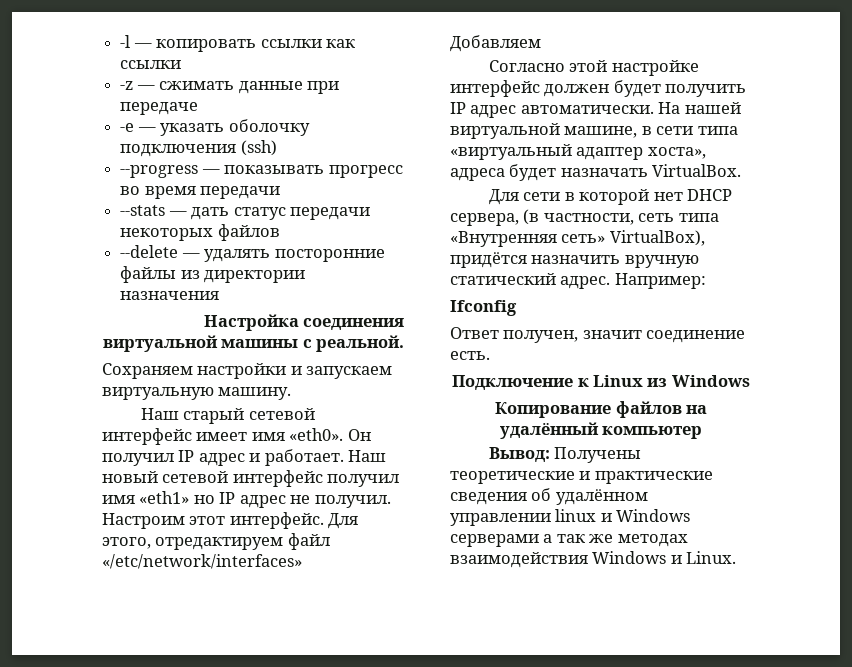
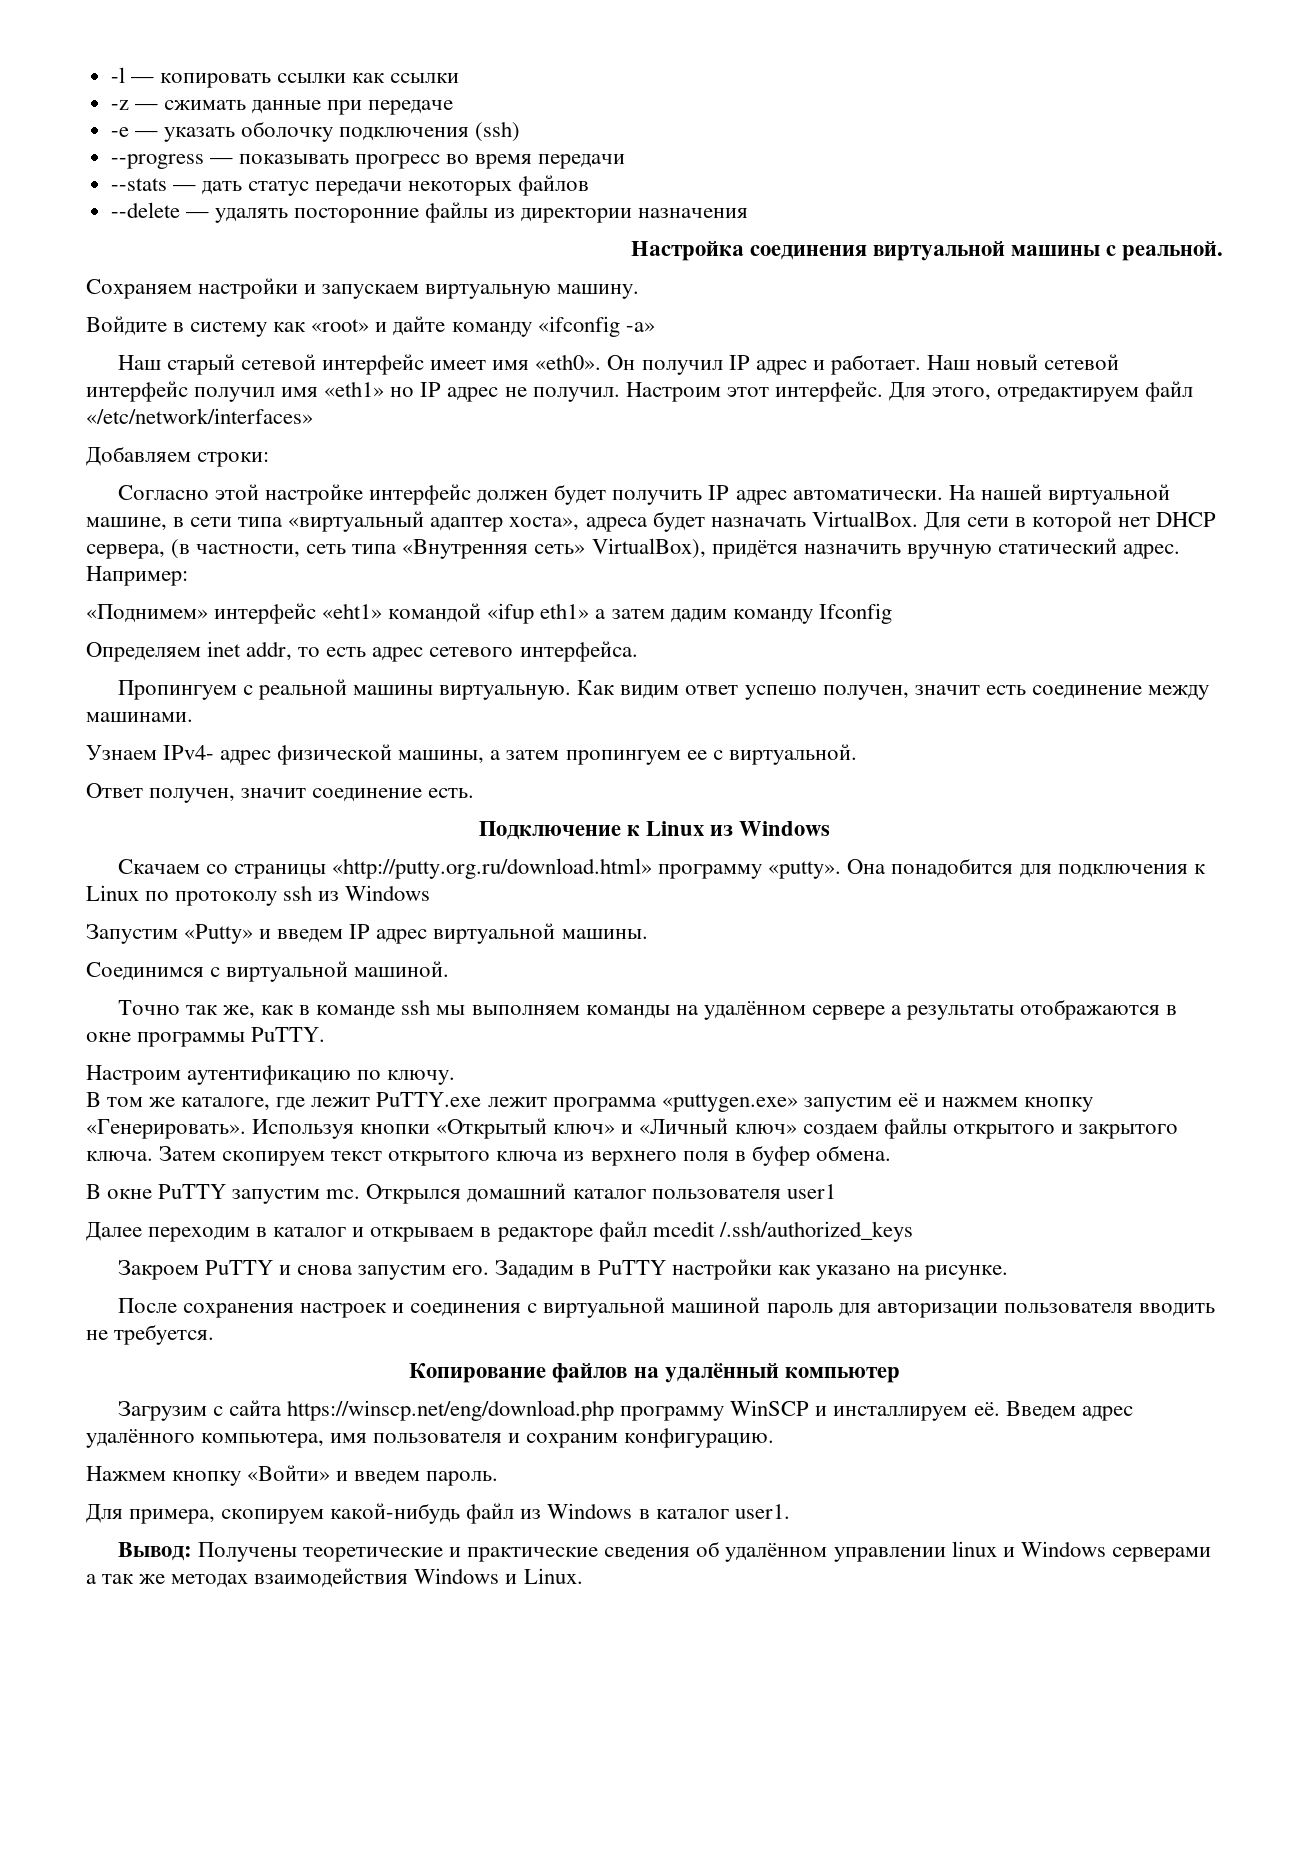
(292, 393) none -> [86,316,655,337] // Войдите в систему как «root» и дайте команду «ifconfig -a»
(541, 43) none -> [197,452,270,467] строки:
(742, 170) // -> (918, 519) none
[450,300,517,316] Ifconfig -> [86,603,892,624] [86,641,638,662] [117,679,1209,700] [86,712,193,722] [86,744,857,765] «Поднимем» интерфейс «eht1» командой «ifup eth1» а затем дадим команду Ifconfig // Определяем inet addr, то есть адрес сетевого интерфейса. // Пропингуем с реальной машины виртуальную. Как видим ответ успешо получен, значит есть соединение между машинами. // Узнаем IPv4- адрес физической машины, а затем пропингуем ее с виртуальной.
(750, 381) none -> [117,858,1206,879] [86,885,431,906] [86,923,648,944] [86,961,450,982] [117,999,1178,1020] [86,1027,326,1047] [86,1065,456,1085] [86,1092,1094,1112] [86,1118,1178,1139] [86,1145,891,1166] [86,1183,836,1204] [86,1221,913,1242] [117,1259,1008,1280] [117,1297,1215,1318] [86,1324,215,1345] // Скачаем со страницы «http://putty.org.ru/download.html» программу «putty». Она понадобится для подключения к Linux по протоколу ssh из Windows // Запустим «Putty» и введем IP адрес виртуальной машины. // Соединимся с виртуальной машиной. // Точно так же, как в команде ssh мы выполняем команды на удалённом сервере а результаты отображаются в окне программы PuTTY. // Настроим аутентификацию по ключу. // В том же каталоге, где лежит PuTTY.exe лежит программа «puttygen.exe» запустим её и нажмем кнопку «Генерировать». Используя кнопки «Открытый ключ» и «Личный ключ» создаем файлы открытого и закрытого ключа. Затем скопируем текст открытого ключа из верхнего поля в буфер обмена. // В окне PuTTY запустим mc. Открылся домашний каталог пользователя user1 // Далее переходим в каталог и открываем в редакторе файл mcedit /.ssh/authorized_keys // Закроем PuTTY и снова запустим его. Зададим в PuTTY настройки как указано на рисунке. // После сохранения настроек и соединения с виртуальной машиной пароль для авторизации пользователя вводить не требуется.
(703, 432) none -> [117,1400,1133,1421] [86,1428,775,1448] [86,1465,499,1486] [86,1503,790,1524] // Загрузим с сайта https://winscp.net/eng/download.php программу WinSCP и инсталлируем её. Введем адрес удалённого компьютера, имя пользователя и сохраним конфигурацию. // Нажмем кнопку «Войти» и введем пароль. // Для примера, скопируем какой-нибудь файл из Windows в каталог user1.

